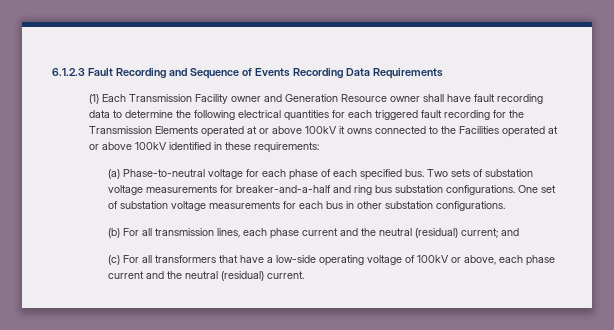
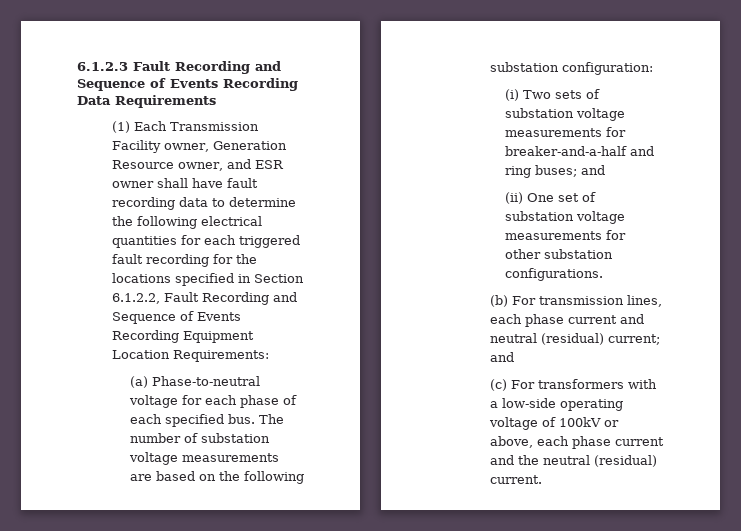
[231,94,388,102] owner and Generation Resource -> [164,141,288,152] [112,159,285,171] owner, Generation Resource owner, and ESR
[89,126,559,137] [89,142,320,153] Transmission Elements operated at or above 100kV it owns connected to the Facilities operated at or above 100kV identified in these requirements: -> [112,273,305,286] [112,292,298,305] [112,311,242,324] [112,330,255,343] [112,350,270,362] locations specified in Section 6.1.2.2, Fault Recording and Sequence of Events Recording Equipment Location Requirements:
(424, 173) none -> [258,414,284,424] [129,433,270,443] [128,452,279,465] [129,471,304,484] [489,62,653,75] [505,89,520,101] The number of substation voltage measurements are based on the following substation configuration: // (i)
[374,185,515,195] bus substation configurations. -> [535,165,606,177] [505,192,524,204] buses; and // (ii)
[298,201,354,209] each bus in -> (627, 235) none
[141,228,152,236] all -> (536, 300) none
[360,228,376,236] the -> (644, 319) none
[141,255,264,263] all transformers that have -> [537,379,657,389] transformers with

